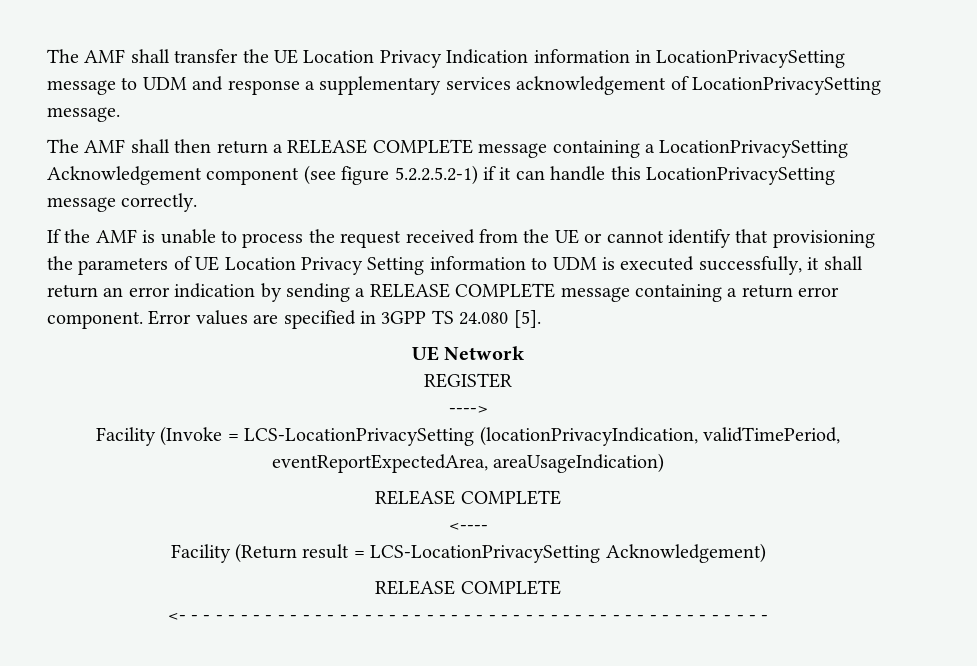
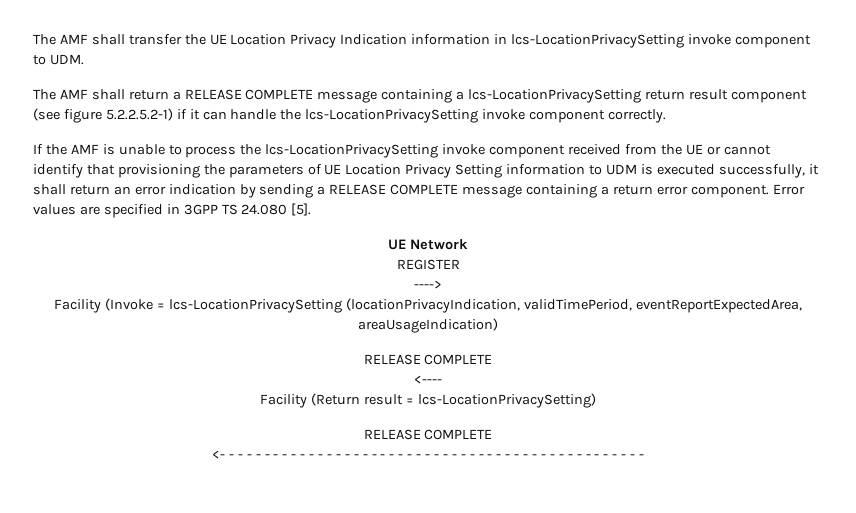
[656,50,846,68] [47,76,881,95] [47,107,120,122] [47,139,212,153] LocationPrivacySetting message to UDM and response a supplementary services acknowledgement of LocationPrivacySetting message. // The AMF shall then -> [511,34,811,48] [33,54,84,65] [33,89,125,100] lcs-LocationPrivacySetting invoke component to UDM. // The AMF shall
[659,140,849,158] [47,166,202,185] LocationPrivacySetting Acknowledgement -> [468,89,728,103] lcs-LocationPrivacySetting return result
[610,166,835,185] [47,197,116,212] this LocationPrivacySetting message -> [280,109,606,123] the lcs-LocationPrivacySetting invoke component
[340,230,402,248] request -> [265,144,566,158] lcs-LocationPrivacySetting invoke component
[244,428,475,446] LCS-LocationPrivacySetting -> [169,299,342,313] lcs-LocationPrivacySetting
[370,543,766,563] LCS-LocationPrivacySetting Acknowledgement) -> [417,393,596,408] lcs-LocationPrivacySetting)

